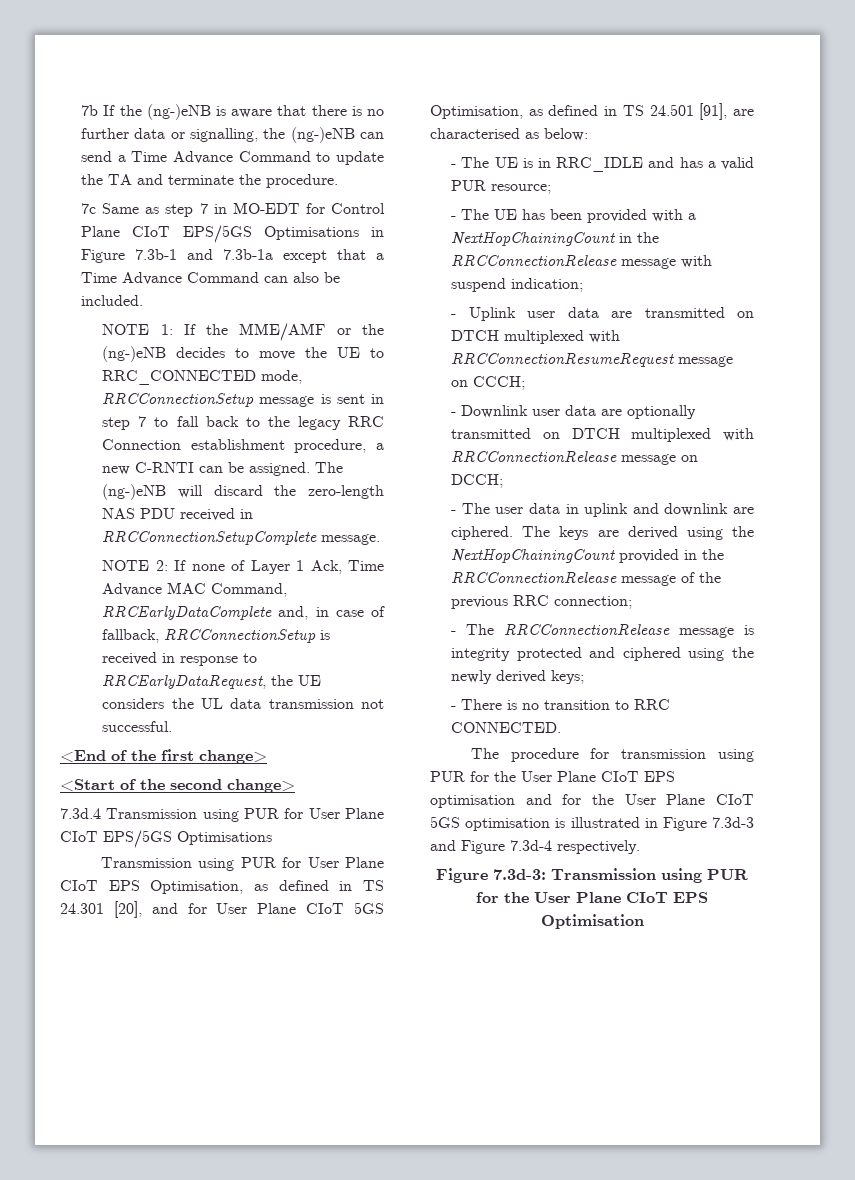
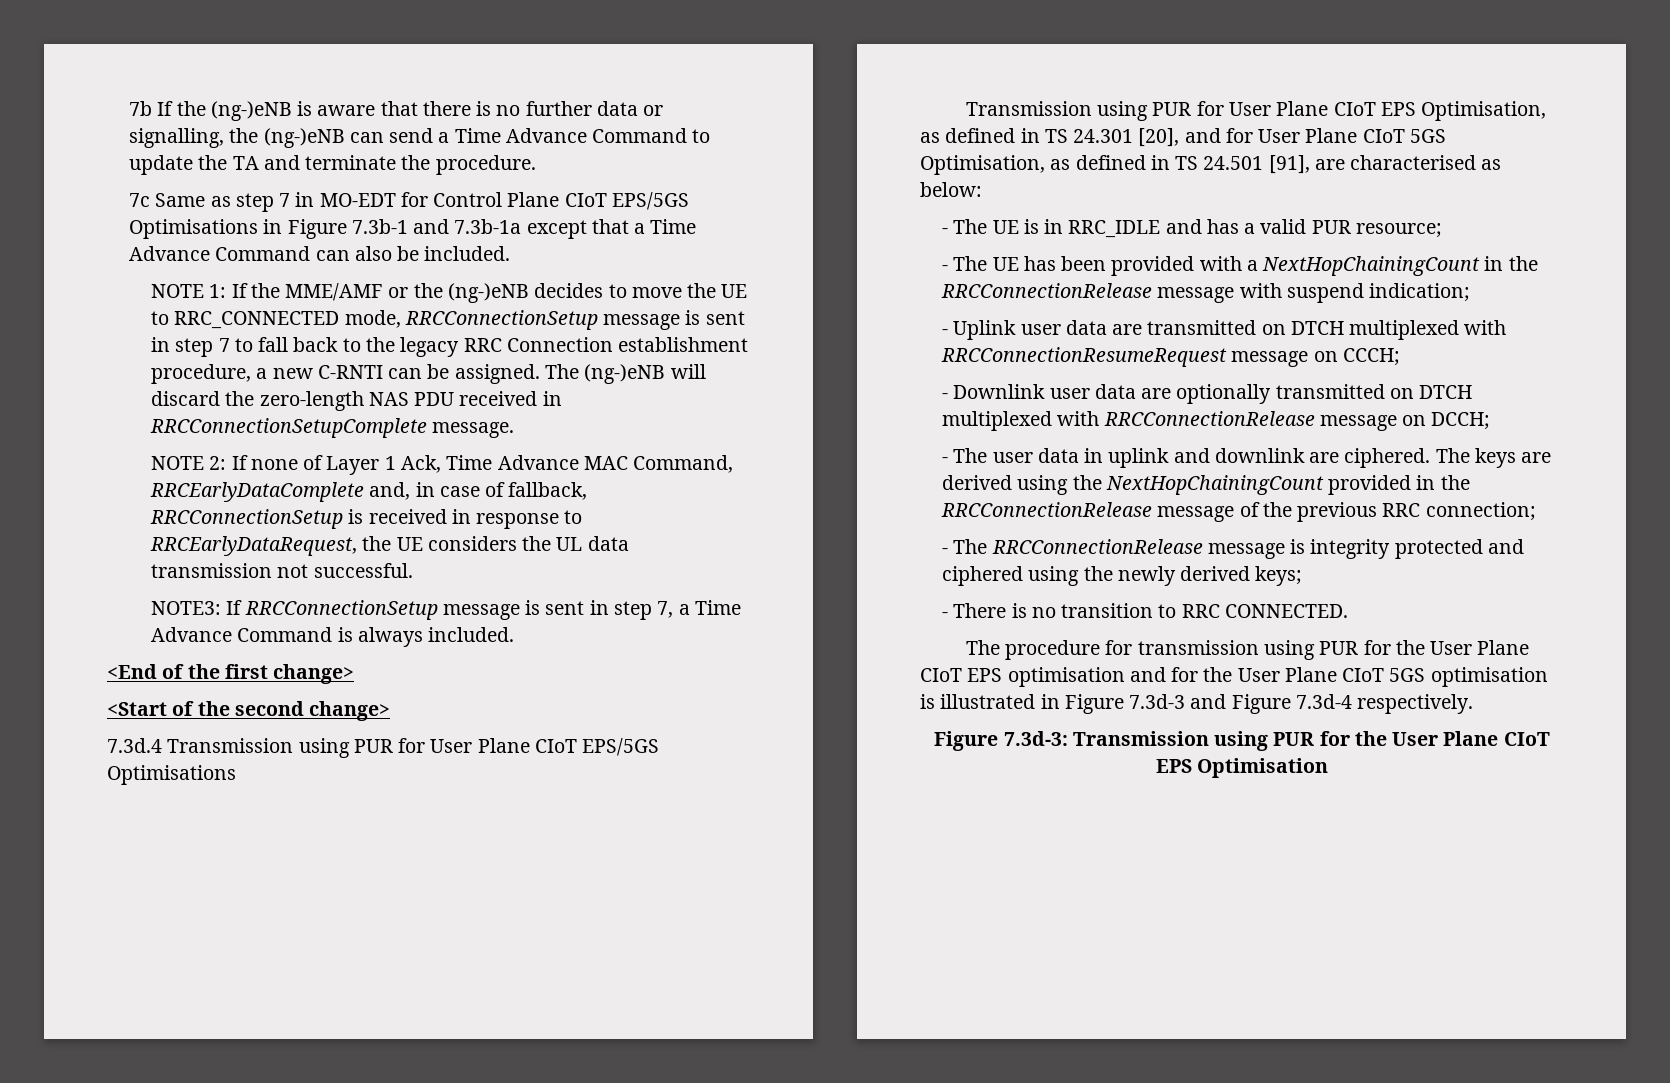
(173, 726) none -> [151,600,741,620] [151,627,515,647] // NOTE3: If RRCConnectionSetup message is sent in step 7, a Time Advance Command is always included.

